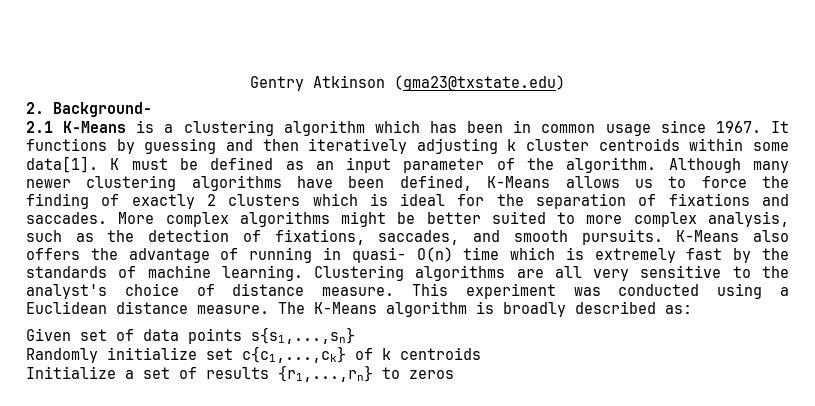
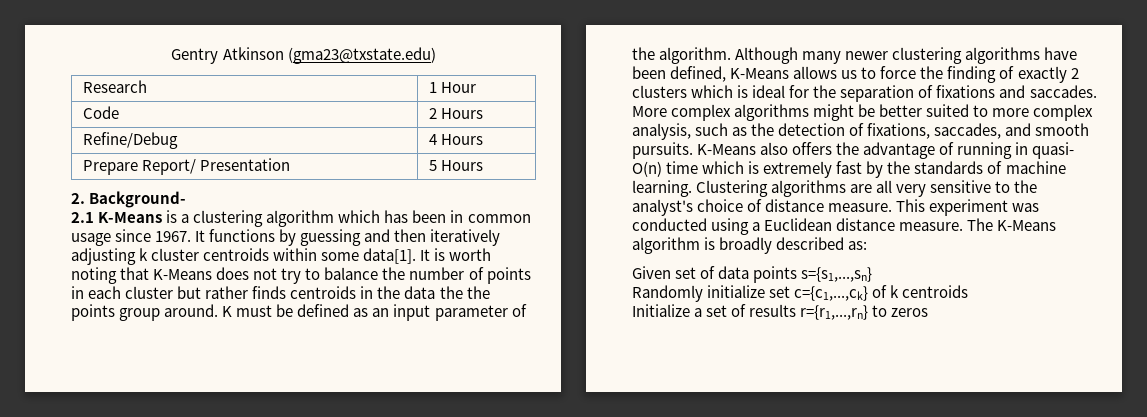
(565, 83) none -> [82,80,147,93] [428,82,476,93] [82,106,119,119] [428,108,483,119] [82,132,178,149] [428,134,483,145] [82,158,290,175] [428,160,483,171] // Research | 1 Hour // Code | 2 Hours // Refine/Debug | 4 Hours // Prepare Report/ Presentation | 5 Hours
(98, 164) none -> [420,248,492,261] [71,267,531,284] [71,286,490,299] [71,304,219,321] It is worth noting that K-Means does not try to balance the number of points in each cluster but rather finds centroids in the data the the points group around.
[251,327,355,344] s{s1,...,sn} -> [801,267,873,282] s={s1,...,sn}
[242,346,346,363] c{c1,...,ck} -> [794,286,869,301] c={c1,...,ck}
[278,365,373,382] {r1,...,rn} -> [800,305,869,320] r={r1,...,rn}

